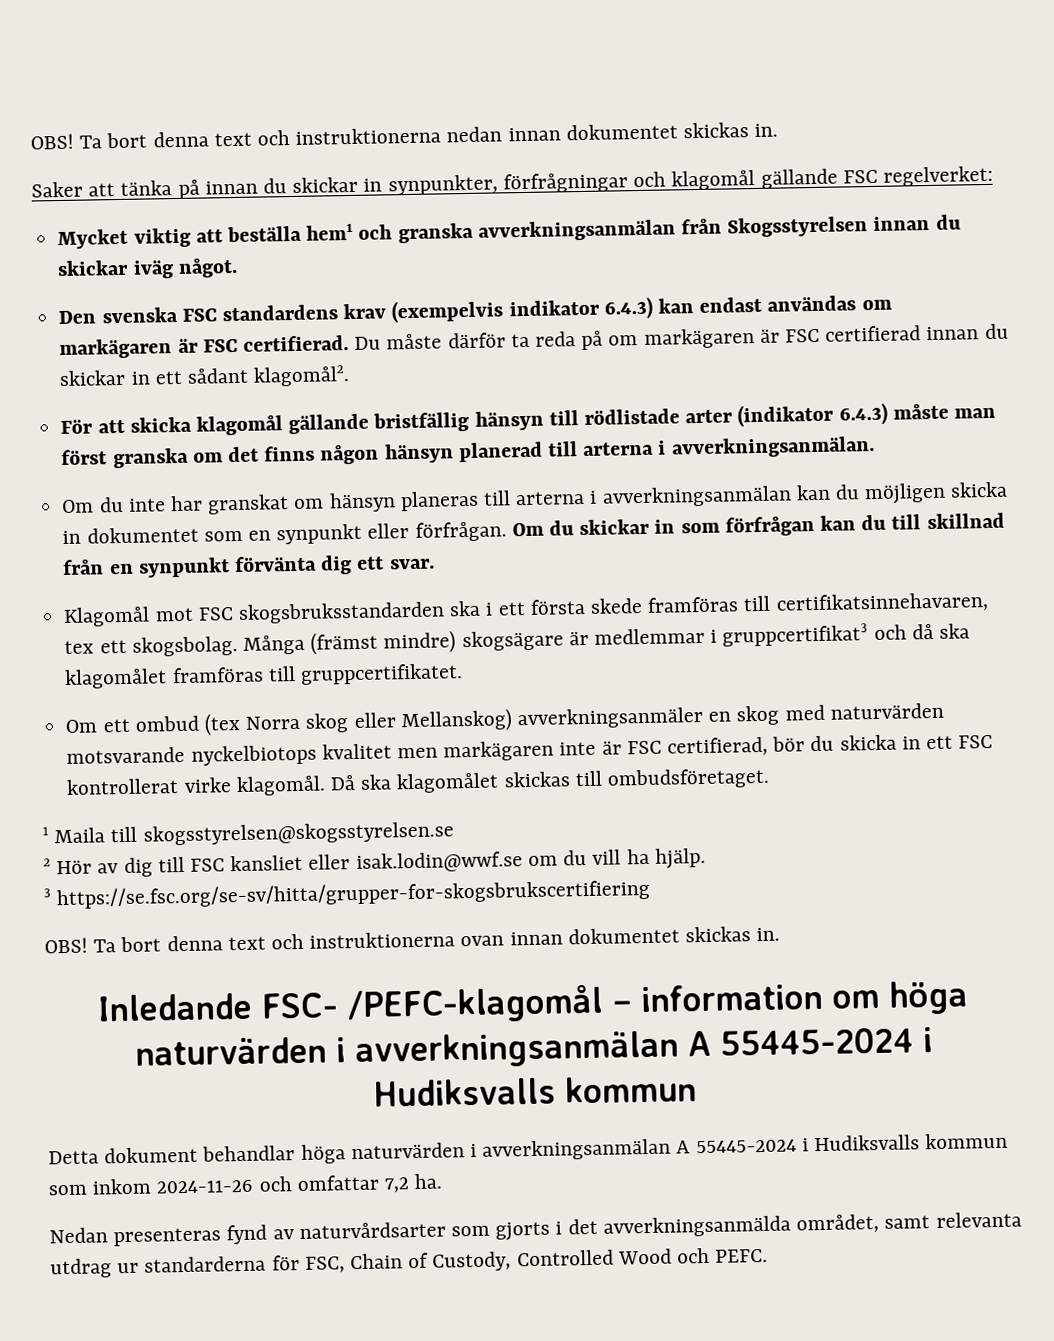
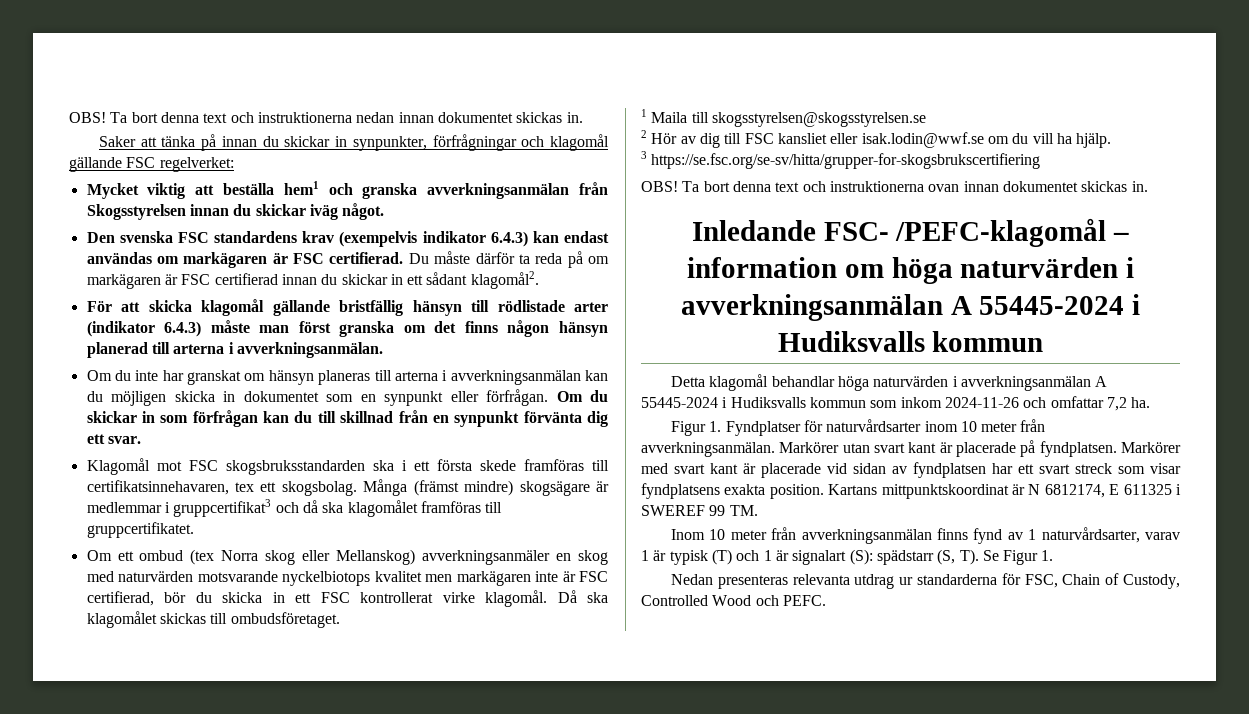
[104,1146,199,1164] dokument -> [709,374,769,391] klagomål
[49,1213,931,1247] Nedan presenteras fynd av naturvårdsarter som gjorts i det avverkningsanmälda området, samt -> [670,419,1046,436] [641,440,1181,457] [641,462,1181,478] [641,483,1181,499] [641,505,758,516] [670,527,1180,544] [641,549,1054,565] [670,574,788,589] Figur 1. Fyndplatser för naturvårdsarter inom 10 meter från avverkningsanmälan. Markörer utan svart kant är placerade på fyndplatsen. Markörer med svart kant är placerade vid sidan av fyndplatsen har ett svart streck som visar fyndplatsens exakta position. Kartans mittpunktskoordinat är N 6812174, E 611325 i SWEREF 99 TM. // Inom 10 meter från avverkningsanmälan finns fynd av 1 naturvårdsarter, varav 1 är typisk (T) och 1 är signalart (S): spädstarr (S, T). Se Figur 1. // Nedan presenteras

